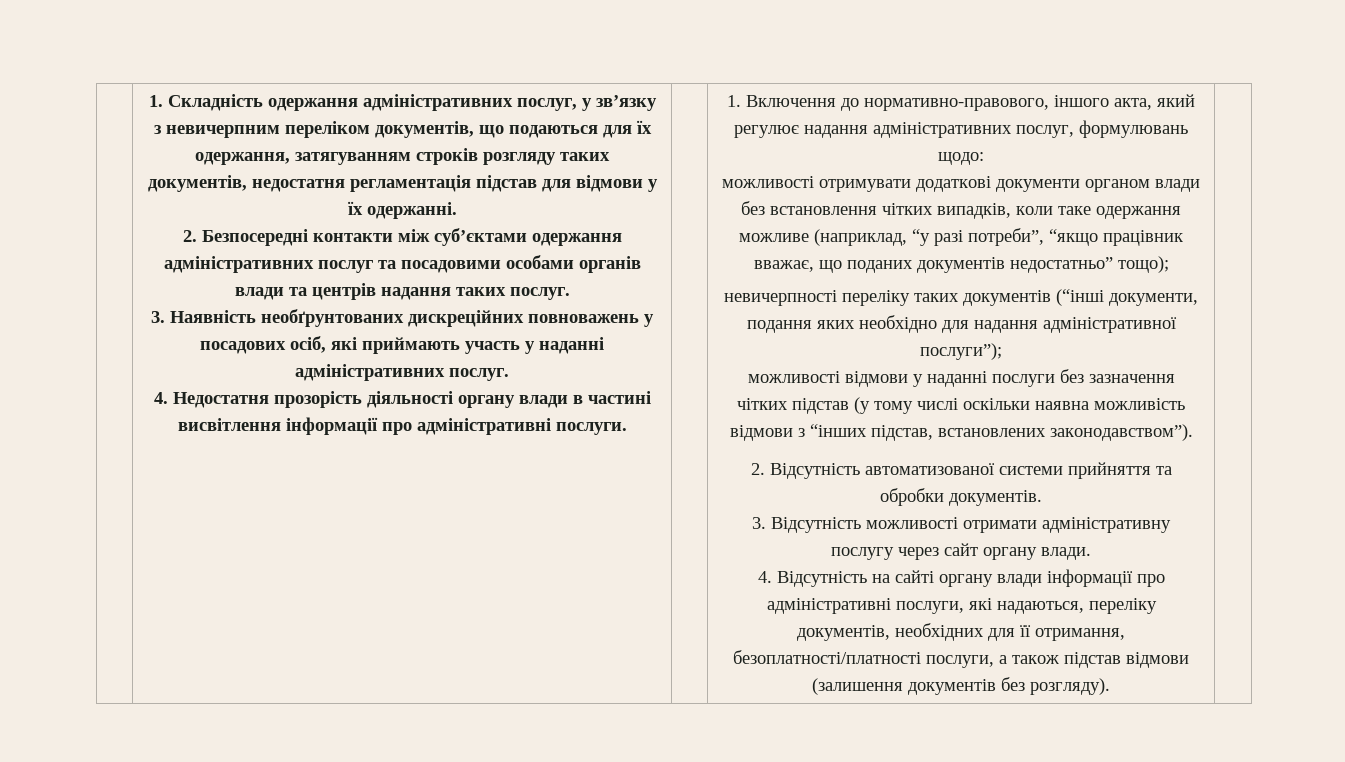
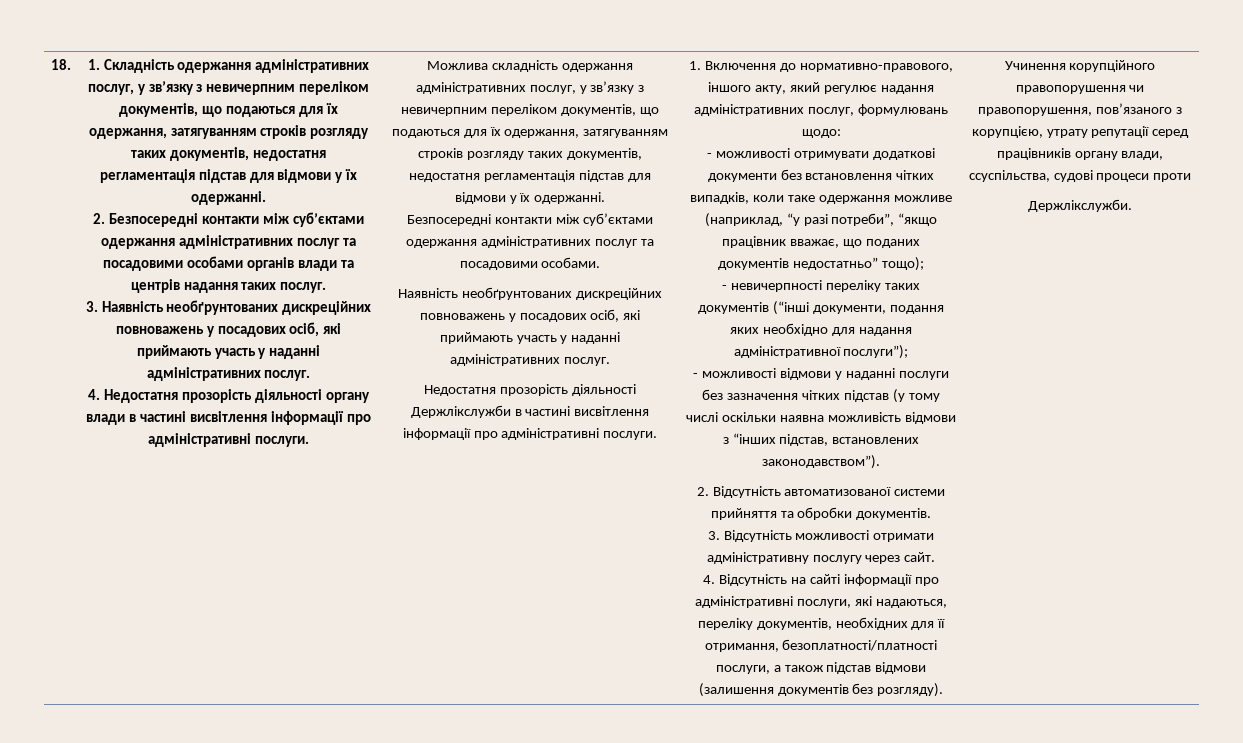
(148, 101) none -> [51,59,71,70] 18.
(627, 428) none -> [427,60,633,72] [415,81,645,94] [401,104,659,116] [391,127,669,138] [418,148,642,160] [409,170,651,182] [454,192,606,204] [407,213,653,226] [406,236,654,248] [459,257,601,270] [398,287,662,300] [419,309,641,322] [439,332,621,344] [450,354,610,366] [424,384,636,396] [410,405,650,418] [402,428,658,440] Можлива складність одержання адміністративних послуг, у зв’язку з невичерпним переліком документів, що подаються для їх одержання, затягуванням строків розгляду таких документів, недостатня регламентація підстав для відмови у їх одержанні. // Безпосередні контакти між суб’єктами одержання адміністративних послуг та посадовими особами. // Наявність необґрунтованих дискреційних повноважень у посадових осіб, які приймають участь у наданні адміністративних послуг. // Недостатня прозорість діяльності Держлікслужби в частині висвітлення інформації про адміністративні послуги.
[1114,98,1152,110] акта, -> [755,85,787,94] акту,
(985, 158) none -> [707,153,713,158] -
[1085,179,1200,192] органом влади -> (777, 177) none
(1169, 264) none -> [722,285,728,290] -
(1003, 351) none -> [693,373,699,378] -
[944,543,1091,560] сайт органу влади. -> [904,552,936,562] сайт.
[938,574,1042,587] органу влади -> (840, 579) none
(1110, 686) none -> [1004,60,1156,72] [1015,85,1145,94] [978,103,1182,116] [971,126,1190,138] [996,148,1164,160] [968,170,1192,182] [1028,199,1132,212] Учинення корупційного правопорушення чи правопорушення, пов’язаного з корупцією, утрату репутації серед працівників органу влади, cсуспільства, судові процеси проти // Держлікслужби.

